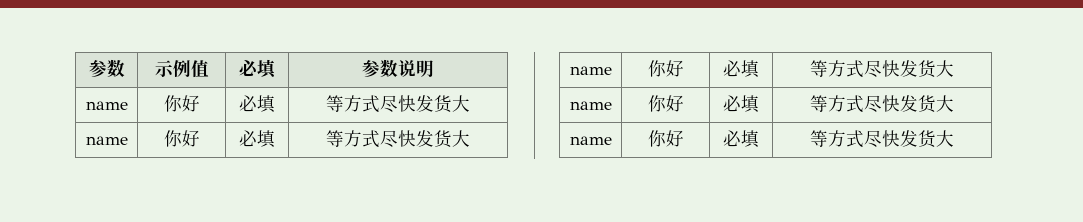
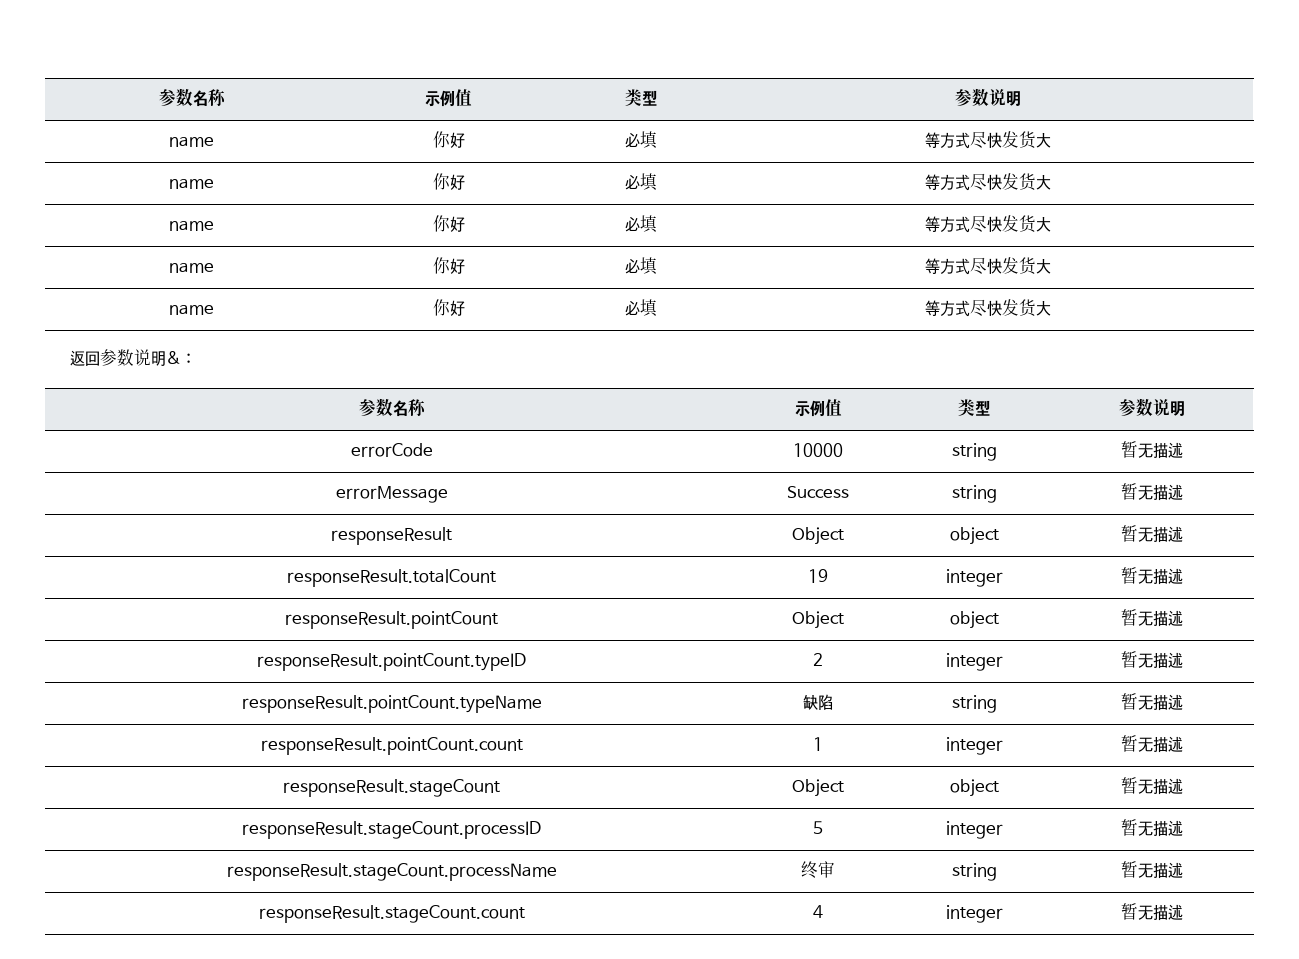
[88,59,125,78] [154,60,209,78] [238,59,277,79] 参数 | 示例值 | 必填 -> [158,88,226,107] [425,89,472,107] [625,89,657,106] 参数名称 | 示例值 | 类型
(954, 138) none -> [69,349,196,366] [358,398,426,417] [794,399,842,417] [958,399,990,416] [1118,398,1185,417] [350,443,433,457] [793,443,843,457] [951,443,997,461] [1120,441,1183,459] [335,486,448,503] [787,486,849,498] [951,485,997,503] [1120,483,1183,501] [331,527,452,545] [792,527,844,545] [949,527,999,545] [1120,525,1183,543] [287,569,496,587] [808,569,828,583] [945,569,1003,587] [1120,567,1183,585] [285,611,498,629] [792,611,844,629] [949,611,999,629] [1120,609,1183,627] [257,653,526,671] [813,653,823,666] [945,653,1003,671] [1120,651,1183,669] [241,695,542,713] [803,694,833,710] [951,695,997,713] [1120,693,1183,711] [260,737,523,755] [813,737,823,751] [945,737,1003,755] [1120,735,1183,753] [283,779,500,797] [792,779,844,797] [949,779,999,797] [1120,777,1183,795] [242,821,541,839] [813,821,823,834] [945,821,1003,839] [1120,819,1183,837] [226,863,557,881] [801,861,835,879] [951,863,997,881] [1120,861,1183,879] [258,905,525,923] [813,905,823,918] [945,905,1003,923] [1120,903,1183,921] // 返回参数说明&： // 参数名称 | 示例值 | 类型 | 参数说明 // errorCode | 10000 | string | 暂无描述 // errorMessage | Success | string | 暂无描述 // responseResult | Object | object | 暂无描述 // responseResult.totalCount | 19 | integer | 暂无描述 // responseResult.pointCount | Object | object | 暂无描述 // responseResult.pointCount.typeID | 2 | integer | 暂无描述 // responseResult.pointCount.typeName | 缺陷 | string | 暂无描述 // responseResult.pointCount.count | 1 | integer | 暂无描述 // responseResult.stageCount | Object | object | 暂无描述 // responseResult.stageCount.processID | 5 | integer | 暂无描述 // responseResult.stageCount.processName | 终审 | string | 暂无描述 // responseResult.stageCount.count | 4 | integer | 暂无描述

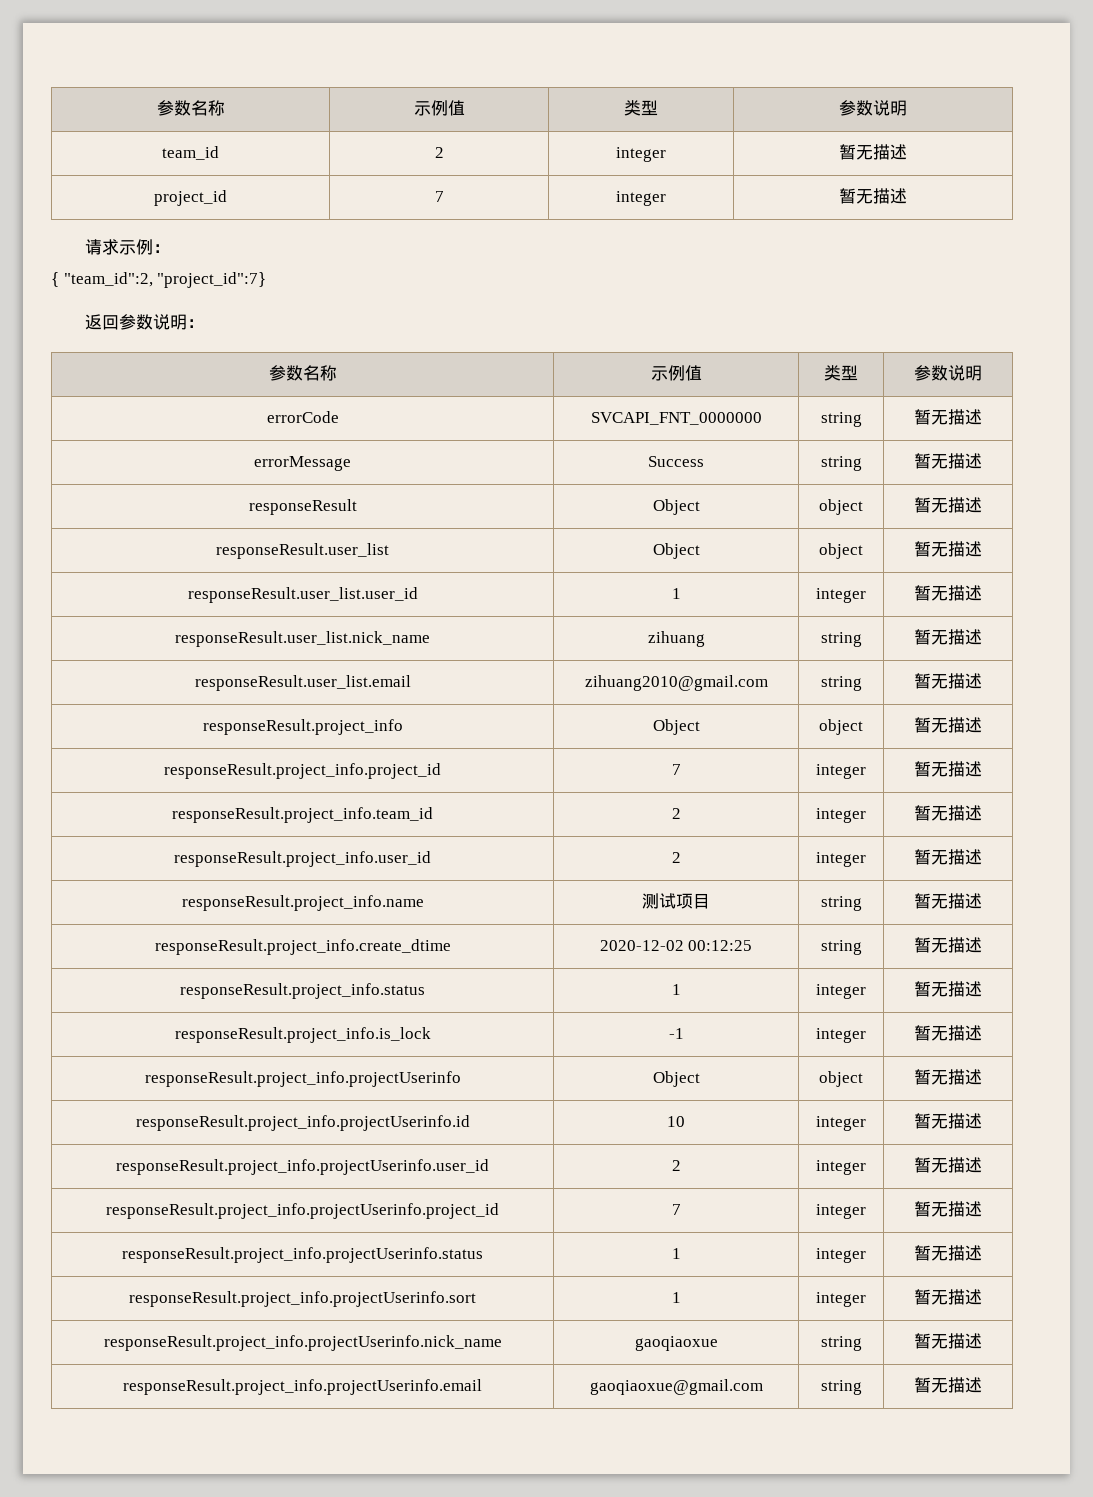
[158,88,226,107] [425,89,472,107] [625,89,657,106] [955,88,1022,107] [169,136,214,147] [432,131,465,148] [625,131,658,149] [925,131,1051,149] [169,178,214,189] [432,173,465,190] [625,173,658,191] [925,173,1051,191] [169,220,214,231] [432,215,465,232] [625,215,658,233] [925,215,1051,233] [169,262,214,273] [432,257,465,274] [625,257,658,275] [925,257,1051,275] [169,304,214,315] [432,299,465,316] [625,299,658,317] [925,299,1051,317] 参数名称 | 示例值 | 类型 | 参数说明 // name | 你好 | 必填 | 等方式尽快发货大 // name | 你好 | 必填 | 等方式尽快发货大 // name | 你好 | 必填 | 等方式尽快发货大 // name | 你好 | 必填 | 等方式尽快发货大 // name | 你好 | 必填 | 等方式尽快发货大 -> [156,100,225,116] [413,100,465,116] [624,100,658,116] [839,100,907,116] [162,146,219,160] [434,147,444,158] [616,147,666,162] [839,144,907,160] [154,190,227,206] [434,191,444,202] [616,191,666,206] [839,188,907,204] [84,239,170,255] [51,272,267,288] 参数名称 | 示例值 | 类型 | 参数说明 // team_id | 2 | integer | 暂无描述 // project_id | 7 | integer | 暂无描述 // 请求示例： // { "team_id":2, "project_id":7}
[165,351,181,364] & -> (187, 322) none
[793,443,843,457] 10000 -> [590,412,762,425] SVCAPI_FNT_0000000
[287,569,496,587] [808,569,828,583] [945,569,1003,587] [1120,567,1183,585] [285,611,498,629] [792,611,844,629] [949,611,999,629] [1120,609,1183,627] [257,653,526,671] [813,653,823,666] [945,653,1003,671] [1120,651,1183,669] [241,695,542,713] [803,694,833,710] [951,695,997,713] [1120,693,1183,711] [260,737,523,755] [813,737,823,751] [945,737,1003,755] [1120,735,1183,753] [283,779,500,797] [792,779,844,797] [949,779,999,797] [1120,777,1183,795] [242,821,541,839] [813,821,823,834] [945,821,1003,839] [1120,819,1183,837] [226,863,557,881] [801,861,835,879] [951,863,997,881] [1120,861,1183,879] [258,905,525,923] [813,905,823,918] [945,905,1003,923] responseResult.totalCount | 19 | integer | 暂无描述 // responseResult.pointCount | Object | object | 暂无描述 // responseResult.pointCount.typeID | 2 | integer | 暂无描述 // responseResult.pointCount.typeName | 缺陷 | string | 暂无描述 // responseResult.pointCount.count | 1 | integer | 暂无描述 // responseResult.stageCount | Object | object | 暂无描述 // responseResult.stageCount.processID | 5 | integer | 暂无描述 // responseResult.stageCount.processName | 终审 | string | 暂无描述 // responseResult.stageCount.count | 4 | integer -> [216,543,389,559] [652,543,700,559] [819,543,863,559] [914,541,982,557] [187,587,418,603] [671,588,681,599] [816,588,866,603] [914,585,982,601] [175,631,430,647] [647,631,705,647] [820,632,862,647] [914,629,982,645] [194,675,411,691] [584,675,768,691] [820,676,862,691] [914,673,982,689] [202,719,403,735] [652,719,700,735] [819,719,863,735] [914,717,982,733] [164,763,441,779] [671,764,681,775] [816,764,866,779] [914,761,982,777] [172,807,433,823] [671,808,681,819] [816,808,866,823] [914,805,982,821] [174,851,431,867] [671,852,681,863] [816,852,866,867] [914,849,982,865] [181,895,424,911] [642,893,710,909] [820,896,862,911] [914,893,982,909] [154,939,451,955] [599,940,753,951] [820,940,862,955] [914,937,982,953] [180,983,425,999] [671,984,681,995] [816,984,866,999] [914,981,982,997] [174,1027,431,1043] [668,1028,684,1039] [816,1028,866,1043] [914,1025,982,1041] [144,1071,461,1087] [652,1071,700,1087] [819,1071,863,1087] [914,1069,982,1085] [135,1115,470,1131] [667,1116,685,1127] [816,1116,866,1131] [914,1113,982,1129] [115,1159,489,1175] [671,1160,681,1171] [816,1160,866,1175] [914,1157,982,1173] [105,1203,499,1219] [671,1204,681,1215] [816,1204,866,1219] [914,1201,982,1217] [121,1247,483,1263] [671,1248,681,1259] [816,1248,866,1263] [914,1245,982,1261] [129,1291,476,1307] [671,1292,681,1303] [816,1292,866,1307] [914,1289,982,1305] [103,1335,502,1351] [634,1336,718,1351] [820,1336,862,1351] [914,1333,982,1349] [122,1379,482,1395] [589,1379,763,1395] [820,1380,862,1395] responseResult.user_list | Object | object | 暂无描述 // responseResult.user_list.user_id | 1 | integer | 暂无描述 // responseResult.user_list.nick_name | zihuang | string | 暂无描述 // responseResult.user_list.email | zihuang2010@gmail.com | string | 暂无描述 // responseResult.project_info | Object | object | 暂无描述 // responseResult.project_info.project_id | 7 | integer | 暂无描述 // responseResult.project_info.team_id | 2 | integer | 暂无描述 // responseResult.project_info.user_id | 2 | integer | 暂无描述 // responseResult.project_info.name | 测试项目 | string | 暂无描述 // responseResult.project_info.create_dtime | 2020-12-02 00:12:25 | string | 暂无描述 // responseResult.project_info.status | 1 | integer | 暂无描述 // responseResult.project_info.is_lock | -1 | integer | 暂无描述 // responseResult.project_info.projectUserinfo | Object | object | 暂无描述 // responseResult.project_info.projectUserinfo.id | 10 | integer | 暂无描述 // responseResult.project_info.projectUserinfo.user_id | 2 | integer | 暂无描述 // responseResult.project_info.projectUserinfo.project_id | 7 | integer | 暂无描述 // responseResult.project_info.projectUserinfo.status | 1 | integer | 暂无描述 // responseResult.project_info.projectUserinfo.sort | 1 | integer | 暂无描述 // responseResult.project_info.projectUserinfo.nick_name | gaoqiaoxue | string | 暂无描述 // responseResult.project_info.projectUserinfo.email | gaoqiaoxue@gmail.com | string

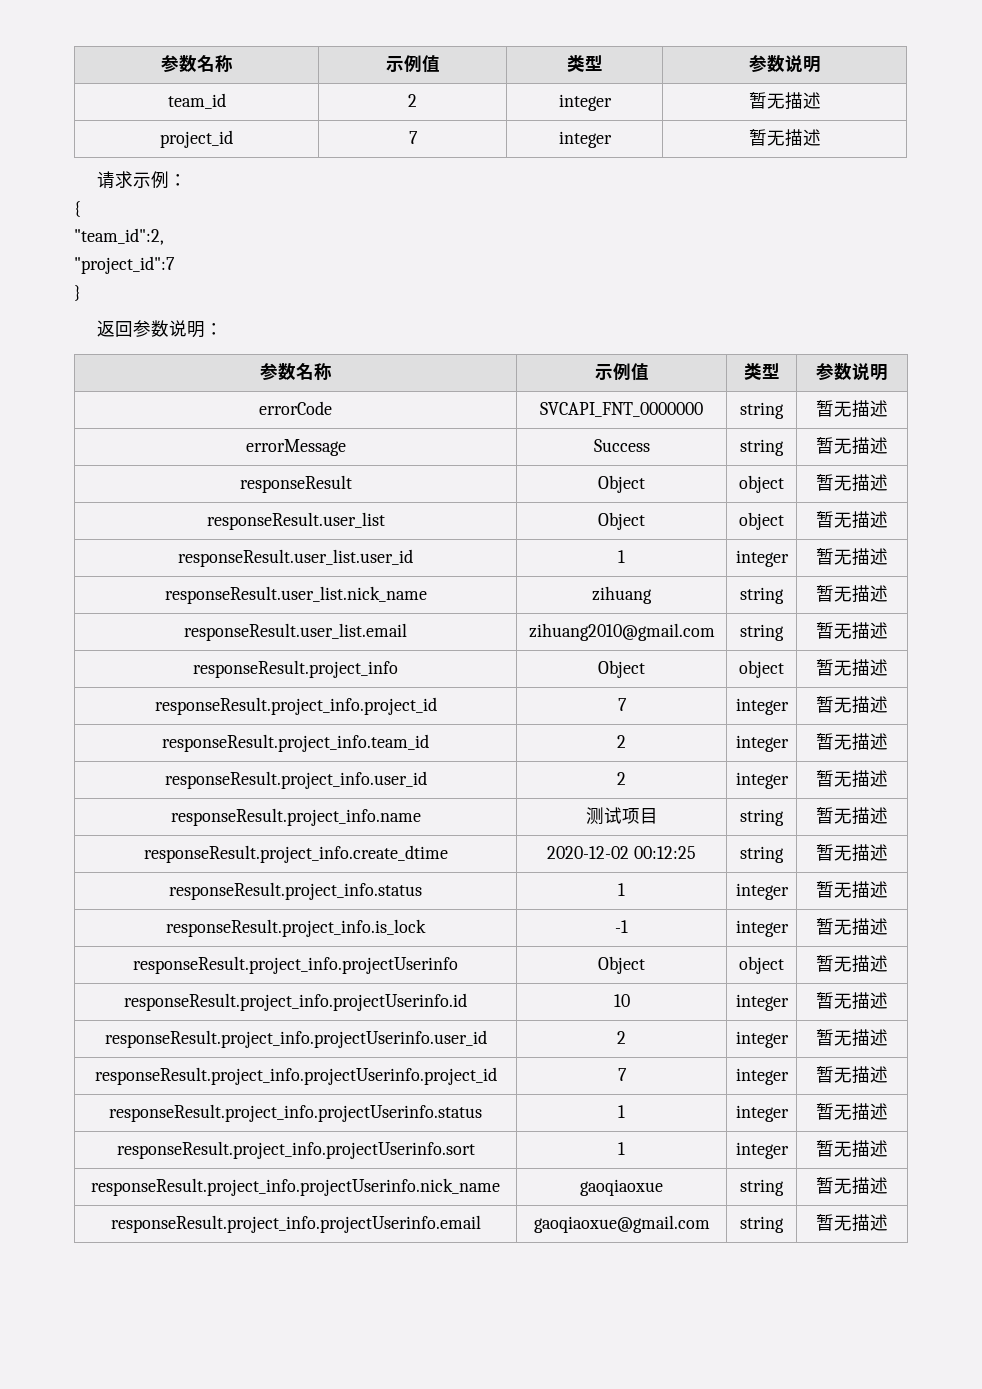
(59, 279) none -> (81, 209) //
[157,272,267,288] "project_id":7} -> [74,256,175,274] [74,285,81,301] // "project_id":7 // }

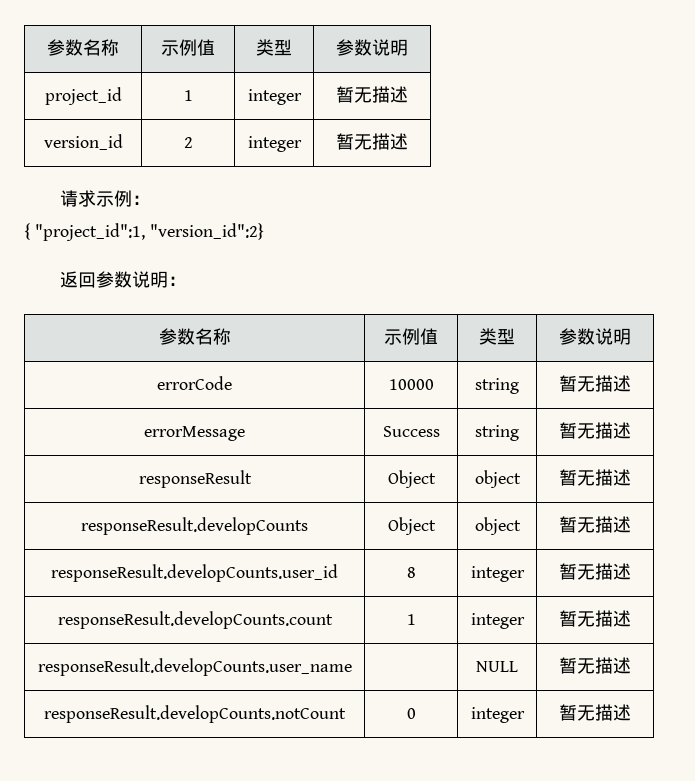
[160,55,233,73] [385,55,440,73] [566,55,603,72] [748,55,821,73] [167,93,226,109] [408,94,417,107] [558,94,612,111] [748,92,821,110] [160,130,233,148] [408,131,418,144] 参数名称 | 示例值 | 类型 | 参数说明 // team_id | 2 | integer | 暂无描述 // project_id | 7 -> [47,39,119,56] [161,39,215,56] [256,39,292,56] [336,39,408,56] [44,87,122,105] [183,90,193,101] [247,89,302,105] [336,86,408,103] [43,134,123,150] [183,137,193,148] 参数名称 | 示例值 | 类型 | 参数说明 // project_id | 1 | integer | 暂无描述 // version_id | 2
[74,228,164,245] [74,256,175,274] [74,285,81,301] // "team_id":2, // "project_id":7 // } -> [34,223,264,241] "project_id":1, "version_id":2}
[540,402,703,417] SVCAPI_FNT_0000000 -> [388,379,434,390] 10000
[206,512,385,530] [597,512,645,530] [739,512,784,530] [815,511,888,529] [178,549,413,567] [617,550,625,563] [735,550,789,567] [815,548,888,566] [164,586,427,604] [592,586,652,604] [740,587,784,604] [815,585,888,603] [184,623,407,641] [528,623,715,641] [740,624,784,641] [815,622,888,640] [193,660,398,678] [597,660,645,678] [739,660,784,678] [815,659,888,677] [154,697,437,715] [617,698,627,711] [735,698,789,715] [815,696,888,714] [162,734,429,752] [616,735,626,748] [735,735,789,752] [815,733,888,751] [164,771,427,789] [616,772,626,785] [735,772,789,789] [815,770,888,788] [170,808,421,826] [585,807,658,825] [740,809,784,826] [815,807,888,825] [143,845,448,863] [547,846,696,859] [740,846,784,863] [815,844,888,862] [169,882,422,900] [617,883,625,896] [735,883,789,900] [815,881,888,899] [166,919,426,937] [614,920,628,933] [735,920,789,937] [815,918,888,936] [133,956,458,974] [597,956,645,974] [739,956,784,974] [815,955,888,973] [124,993,467,1011] [613,994,630,1007] [735,994,789,1011] [815,992,888,1010] [104,1030,487,1048] [616,1031,626,1044] [735,1031,789,1048] [815,1029,888,1047] [94,1067,497,1085] [617,1068,627,1081] [735,1068,789,1085] [815,1066,888,1084] [109,1104,482,1122] [617,1105,625,1118] [735,1105,789,1122] [815,1103,888,1121] [116,1141,475,1159] [617,1142,625,1155] [735,1142,789,1159] [815,1140,888,1158] [91,1178,500,1196] [580,1179,663,1196] [740,1179,784,1196] [815,1177,888,1195] [110,1215,481,1233] [533,1215,710,1233] [740,1216,784,1233] responseResult.user_list | Object | object | 暂无描述 // responseResult.user_list.user_id | 1 | integer | 暂无描述 // responseResult.user_list.nick_name | zihuang | string | 暂无描述 // responseResult.user_list.email | zihuang2010@gmail.com | string | 暂无描述 // responseResult.project_info | Object | object | 暂无描述 // responseResult.project_info.project_id | 7 | integer | 暂无描述 // responseResult.project_info.team_id | 2 | integer | 暂无描述 // responseResult.project_info.user_id | 2 | integer | 暂无描述 // responseResult.project_info.name | 测试项目 | string | 暂无描述 // responseResult.project_info.create_dtime | 2020-12-02 00:12:25 | string | 暂无描述 // responseResult.project_info.status | 1 | integer | 暂无描述 // responseResult.project_info.is_lock | -1 | integer | 暂无描述 // responseResult.project_info.projectUserinfo | Object | object | 暂无描述 // responseResult.project_info.projectUserinfo.id | 10 | integer | 暂无描述 // responseResult.project_info.projectUserinfo.user_id | 2 | integer | 暂无描述 // responseResult.project_info.projectUserinfo.project_id | 7 | integer | 暂无描述 // responseResult.project_info.projectUserinfo.status | 1 | integer | 暂无描述 // responseResult.project_info.projectUserinfo.sort | 1 | integer | 暂无描述 // responseResult.project_info.projectUserinfo.nick_name | gaoqiaoxue | string | 暂无描述 // responseResult.project_info.projectUserinfo.email | gaoqiaoxue@gmail.com | string -> [81,517,308,535] [387,517,436,535] [474,517,521,535] [559,516,631,533] [50,564,338,582] [406,567,416,578] [470,566,525,582] [559,563,631,580] [57,611,333,629] [406,614,416,625] [470,613,525,629] [559,610,631,627] [37,658,352,676] [476,661,518,672] [559,657,631,674] [43,705,346,723] [406,708,416,719] [470,707,525,723] responseResult.developCounts | Object | object | 暂无描述 // responseResult.developCounts.user_id | 8 | integer | 暂无描述 // responseResult.developCounts.count | 1 | integer | 暂无描述 // responseResult.developCounts.user_name | | NULL | 暂无描述 // responseResult.developCounts.notCount | 0 | integer

